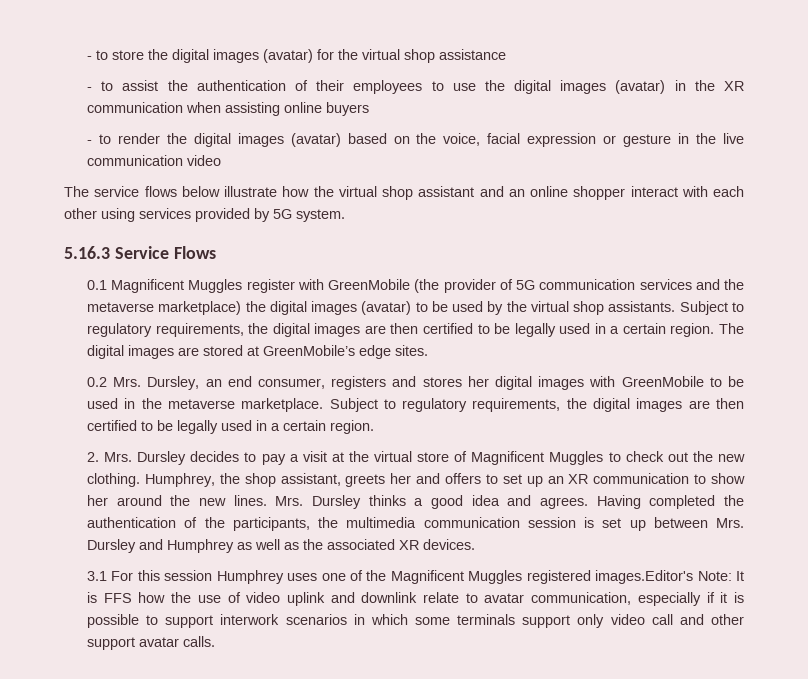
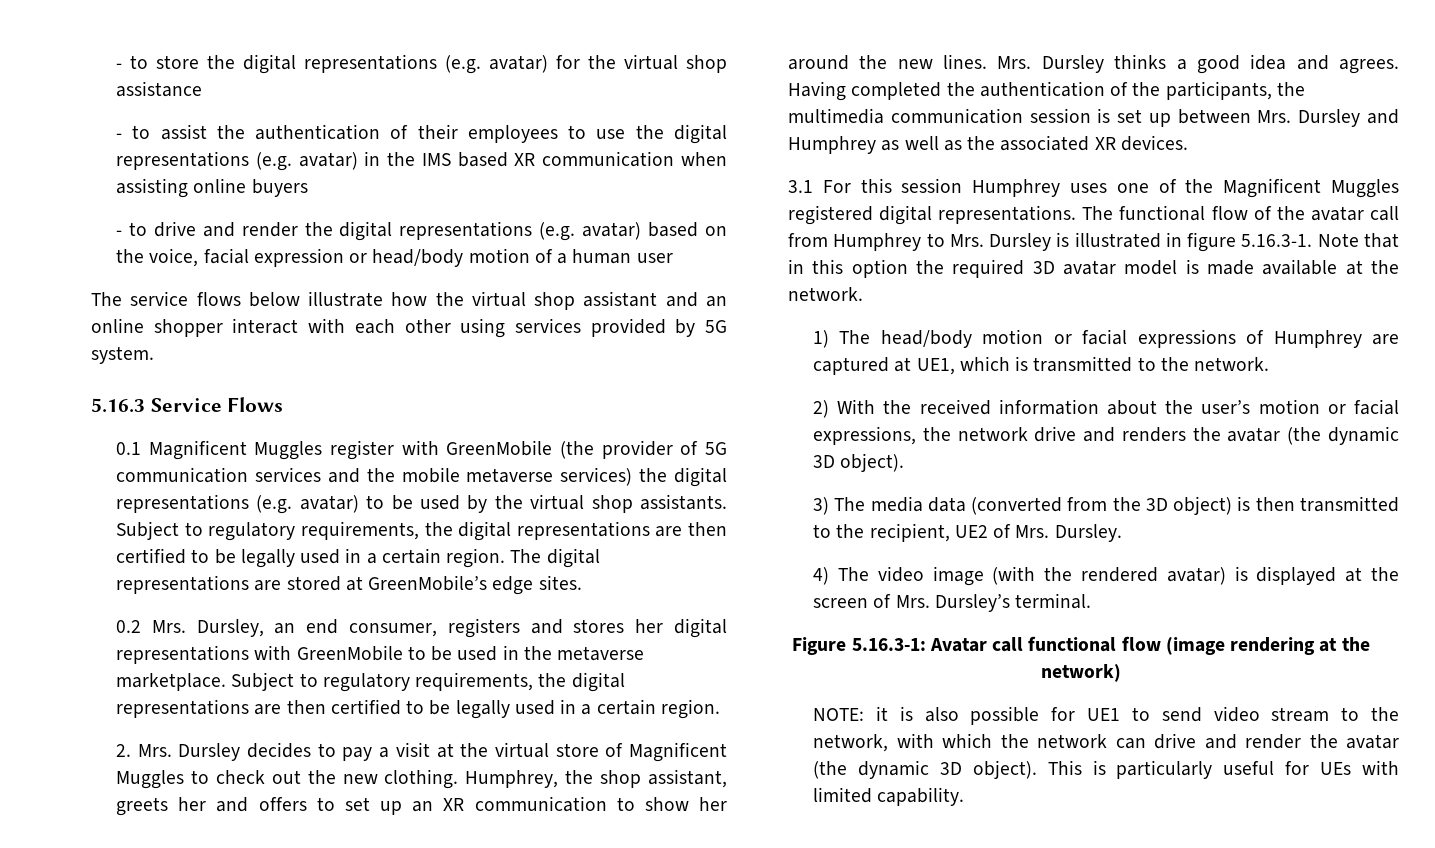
[213,49,314,63] images (avatar) -> [304,54,549,74] representations (e.g. avatar)
[560,80,715,94] images (avatar) in the -> [116,151,508,171] representations (e.g. avatar) in the IMS based
(111, 139) none -> [153,221,235,237] drive and
[237,133,341,147] images (avatar) -> [399,221,642,241] representations (e.g. avatar)
[623,133,745,147] [87,155,222,166] gesture in the live communication video -> [372,248,673,267] head/body motion of a human user
[87,301,412,315] metaverse marketplace) the digital images (avatar) -> [401,467,727,487] [116,494,359,514] mobile metaverse services) the digital representations (e.g. avatar)
[314,323,361,337] images -> [516,521,650,540] representations
[128,345,175,359] images -> [116,575,250,594] representations
[538,376,585,390] images -> [116,645,250,664] representations
[636,398,683,412] images -> [116,699,250,718] representations
[595,570,745,584] [87,592,745,606] [87,614,744,628] [87,636,216,650] images.Editor's Note: It is FFS how the use of video uplink and downlink relate to avatar communication, especially if it is possible to support interwork scenarios in which some terminals support only video call and other support avatar calls. -> [879,205,1399,225] [788,232,1399,252] [788,259,1399,278] [788,287,864,301] [813,329,1399,348] [813,356,1270,375] [813,399,1399,418] [813,426,1399,445] [813,453,905,472] [813,496,1399,515] [813,523,1122,542] [813,566,1399,586] [813,593,1092,612] [792,636,1370,655] [1041,664,1121,682] [813,706,1399,725] [813,733,1399,752] [813,760,1399,779] [813,787,965,806] digital representations. The functional flow of the avatar call from Humphrey to Mrs. Dursley is illustrated in figure 5.16.3-1. Note that in this option the required 3D avatar model is made available at the network. // 1) The head/body motion or facial expressions of Humphrey are captured at UE1, which is transmitted to the network. // 2) With the received information about the user’s motion or facial expressions, the network drive and renders the avatar (the dynamic 3D object). // 3) The media data (converted from the 3D object) is then transmitted to the recipient, UE2 of Mrs. Dursley. // 4) The video image (with the rendered avatar) is displayed at the screen of Mrs. Dursley’s terminal. // Figure 5.16.3-1: Avatar call functional flow (image rendering at the network) // NOTE: it is also possible for UE1 to send video stream to the network, with which the network can drive and render the avatar (the dynamic 3D object). This is particularly useful for UEs with limited capability.

